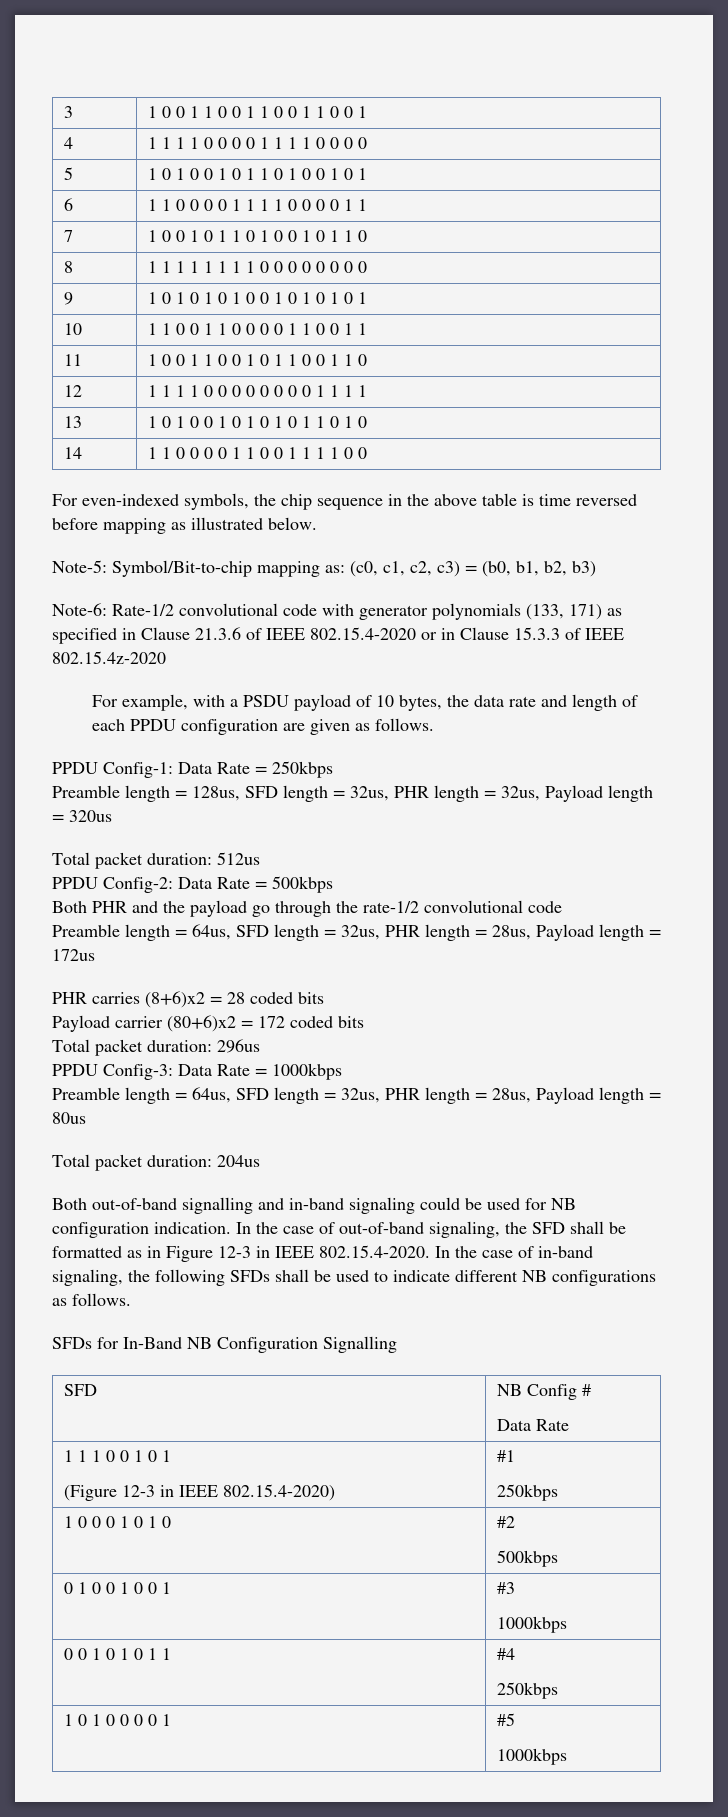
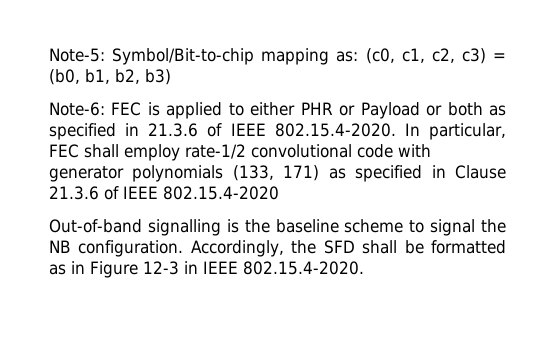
[63,106,73,118] [147,106,367,118] [63,137,73,149] [147,137,367,149] [63,167,73,180] [147,168,367,180] [63,198,73,211] [147,199,367,211] [63,230,73,242] [147,230,367,242] [63,261,73,273] [147,261,367,273] [63,292,73,305] [147,292,367,304] [63,323,82,335] [147,323,367,335] [63,354,82,366] [147,354,367,366] [63,385,82,397] [147,385,367,397] [63,416,82,428] [147,416,367,428] [63,447,82,459] [147,447,367,459] [52,493,637,510] [52,517,317,534] 3 | 1 0 0 1 1 0 0 1 1 0 0 1 1 0 0 1 // 4 | 1 1 1 1 0 0 0 0 1 1 1 1 0 0 0 0 // 5 | 1 0 1 0 0 1 0 1 1 0 1 0 0 1 0 1 // 6 | 1 1 0 0 0 0 1 1 1 1 0 0 0 0 1 1 // 7 | 1 0 0 1 0 1 1 0 1 0 0 1 0 1 1 0 // 8 | 1 1 1 1 1 1 1 1 0 0 0 0 0 0 0 0 // 9 | 1 0 1 0 1 0 1 0 0 1 0 1 0 1 0 1 // 10 | 1 1 0 0 1 1 0 0 0 0 1 1 0 0 1 1 // 11 | 1 0 0 1 1 0 0 1 0 1 1 0 0 1 1 0 // 12 | 1 1 1 1 0 0 0 0 0 0 0 0 1 1 1 1 // 13 | 1 0 1 0 0 1 0 1 0 1 0 1 1 0 1 0 // 14 | 1 1 0 0 0 0 1 1 0 0 1 1 1 1 0 0 // For even-indexed symbols, the chip sequence in the above table is time reversed before mapping as illustrated below. // -> (49, 55) none
[112,604,174,616] Rate-1/2 -> [111,102,506,119] [49,123,506,140] [49,144,246,161] FEC is applied to either PHR or Payload or both as specified in 21.3.6 of IEEE 802.15.4-2020. In particular, FEC shall employ rate-1/2
[421,627,624,640] [52,651,166,664] [92,694,639,711] [92,718,435,735] [52,761,333,778] [52,785,653,802] [52,810,112,822] [52,852,260,869] [52,876,333,893] [52,900,562,917] [52,924,661,941] [52,949,95,961] [52,991,324,1008] [52,1015,364,1032] [52,1039,260,1056] [52,1063,342,1080] [52,1087,661,1104] [52,1112,86,1124] [52,1154,260,1171] [52,1197,576,1214] [52,1221,500,1238] or in Clause 15.3.3 of IEEE 802.15.4z-2020 // For example, with a PSDU payload of 10 bytes, the data rate and length of each PPDU configuration are given as follows. // PPDU Config-1: Data Rate = 250kbps // Preamble length = 128us, SFD length = 32us, PHR length = 32us, Payload length = 320us // Total packet duration: 512us // PPDU Config-2: Data Rate = 500kbps // Both PHR and the payload go through the rate-1/2 convolutional code // Preamble length = 64us, SFD length = 32us, PHR length = 28us, Payload length = 172us // PHR carries (8+6)x2 = 28 coded bits // Payload carrier (80+6)x2 = 172 coded bits // Total packet duration: 296us // PPDU Config-3: Data Rate = 1000kbps // Preamble length = 64us, SFD length = 32us, PHR length = 28us, Payload length = 80us // Total packet duration: 204us // Both out-of-band signalling and in-band signaling could be used for NB configuration indication. In the case of out-of-band signaling, -> [49,219,506,236] [49,240,284,257] // Out-of-band signalling is the baseline scheme to signal the NB configuration. Accordingly,
[435,1246,593,1258] [52,1269,656,1286] [52,1293,131,1306] [52,1336,397,1353] [63,1384,97,1396] [496,1384,591,1400] [496,1419,569,1431] [63,1450,171,1462] [63,1484,335,1501] [496,1450,515,1462] [496,1484,558,1501] [63,1516,171,1528] [496,1516,515,1528] [496,1550,558,1567] [63,1582,171,1594] [496,1582,515,1594] [496,1616,567,1633] [63,1648,171,1660] [496,1648,515,1660] [496,1682,558,1699] [63,1714,171,1726] [496,1713,515,1726] [496,1748,567,1765] In the case of in-band signaling, the following SFDs shall be used to indicate different NB configurations as follows. // SFDs for In-Band NB Configuration Signalling // SFD | NB Config # // Data Rate // 1 1 1 0 0 1 0 1 // (Figure 12-3 in IEEE 802.15.4-2020) | #1 // 250kbps // 1 0 0 0 1 0 1 0 | #2 // 500kbps // 0 1 0 0 1 0 0 1 | #3 // 1000kbps // 0 0 1 0 1 0 1 1 | #4 // 250kbps // 1 0 1 0 0 0 0 1 | #5 // 1000kbps -> (364, 268) none

